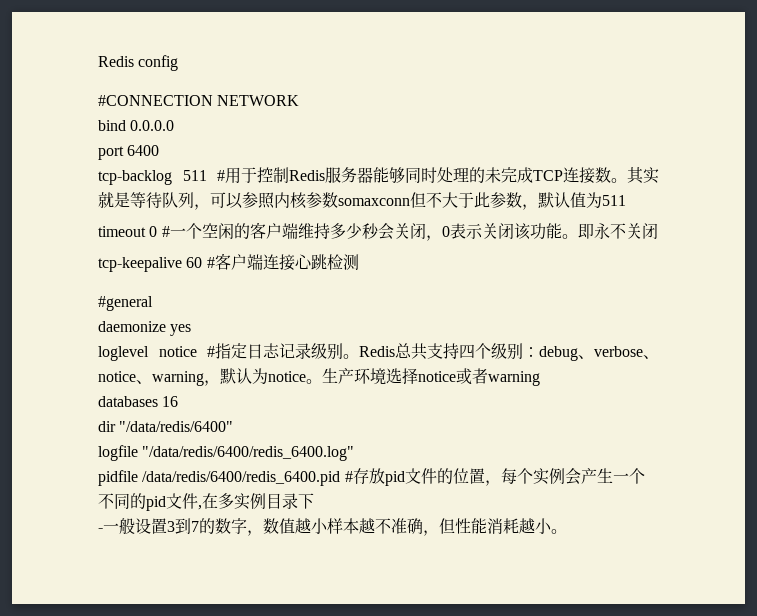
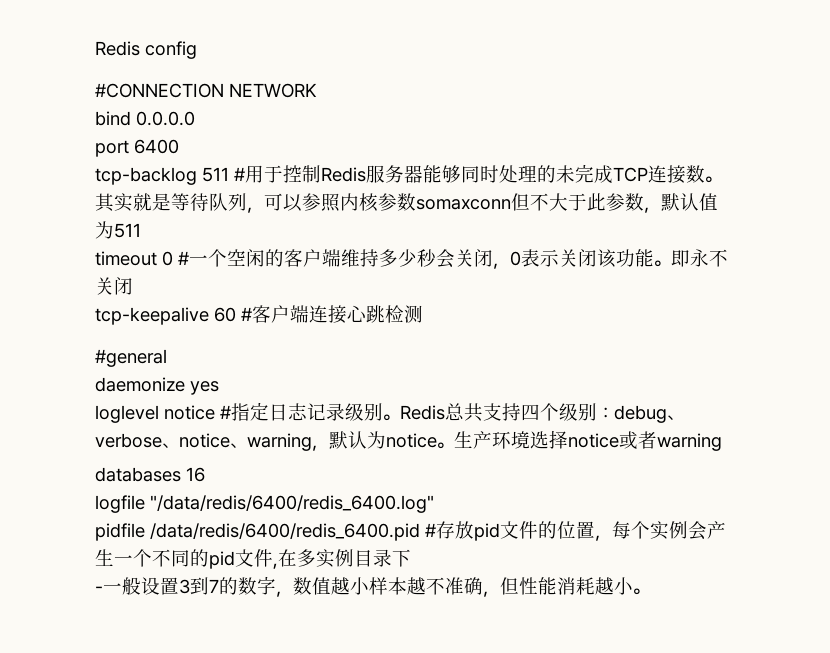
[98,421,234,432] // dir "/data/redis/6400" -> (205, 474) none

